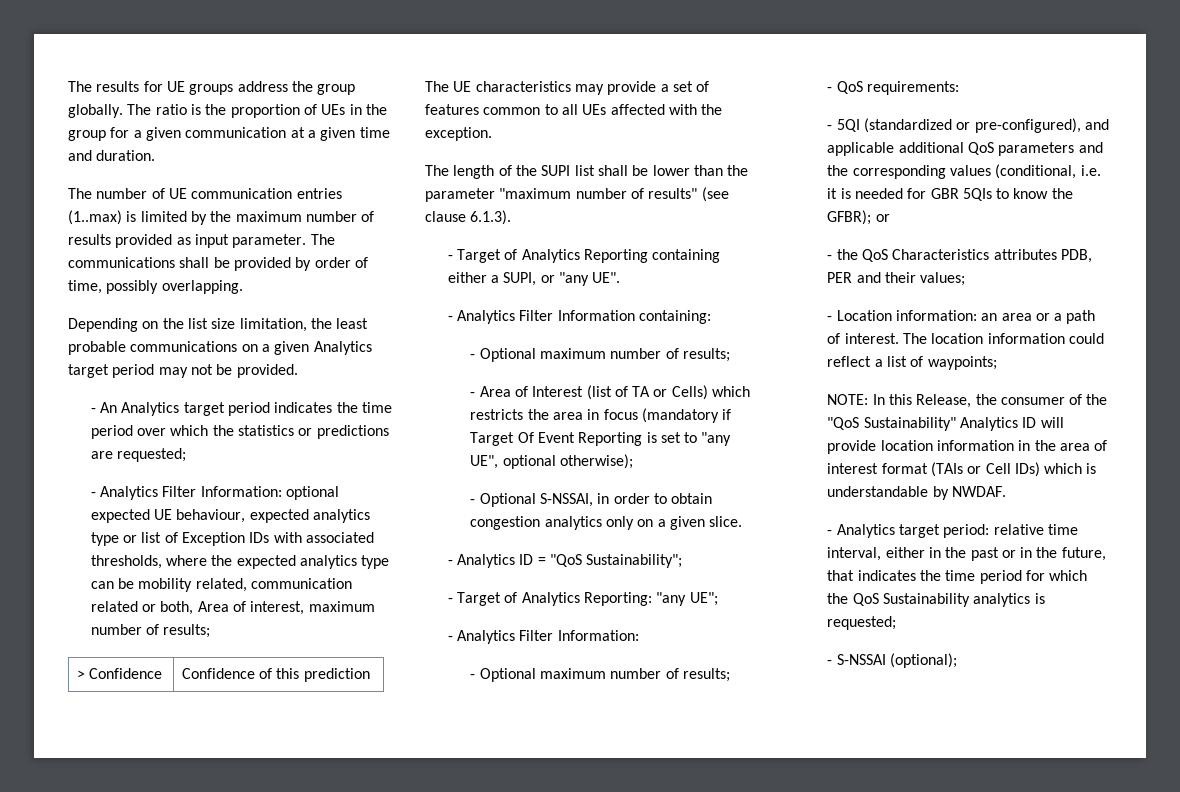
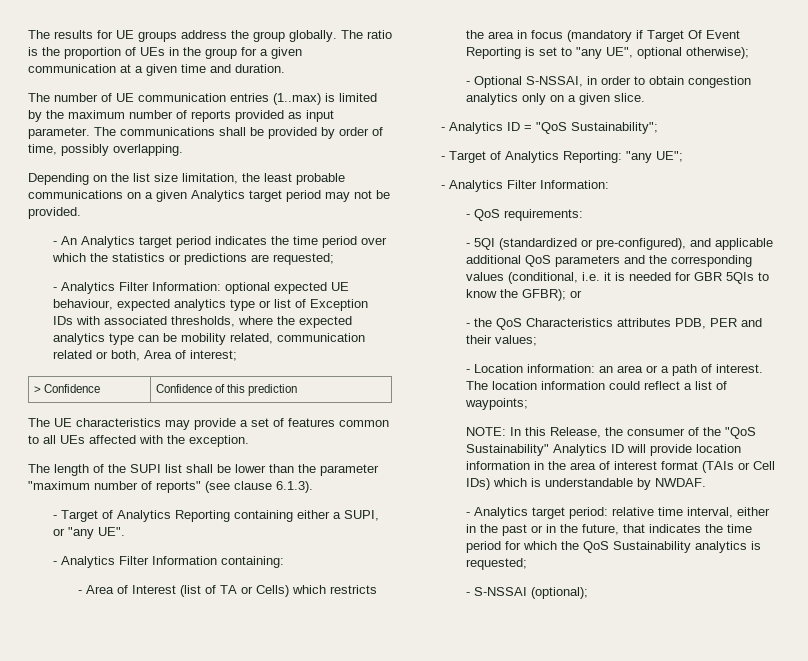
[68,234,111,245] results -> [191,110,231,122] reports
[250,601,375,615] [90,624,211,638] interest, maximum number of results; -> [190,350,238,361] interest;
[648,188,698,199] results" -> [156,481,201,493] reports"
[470,348,730,362] // - Optional maximum number of results; -> (285, 562) none
[470,668,730,682] // - Optional maximum number of results; -> (610, 184) none

